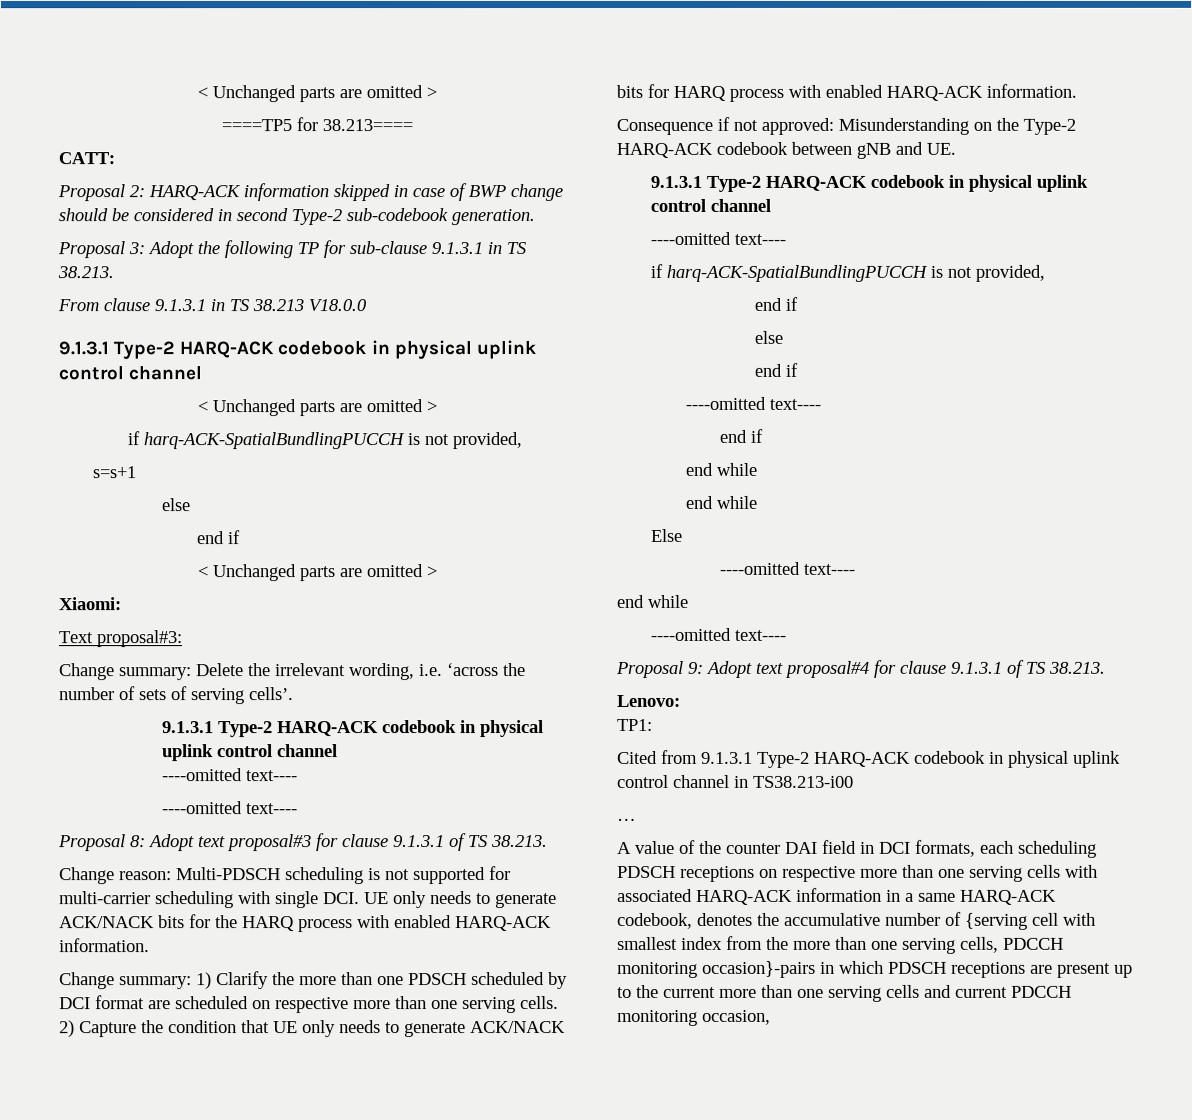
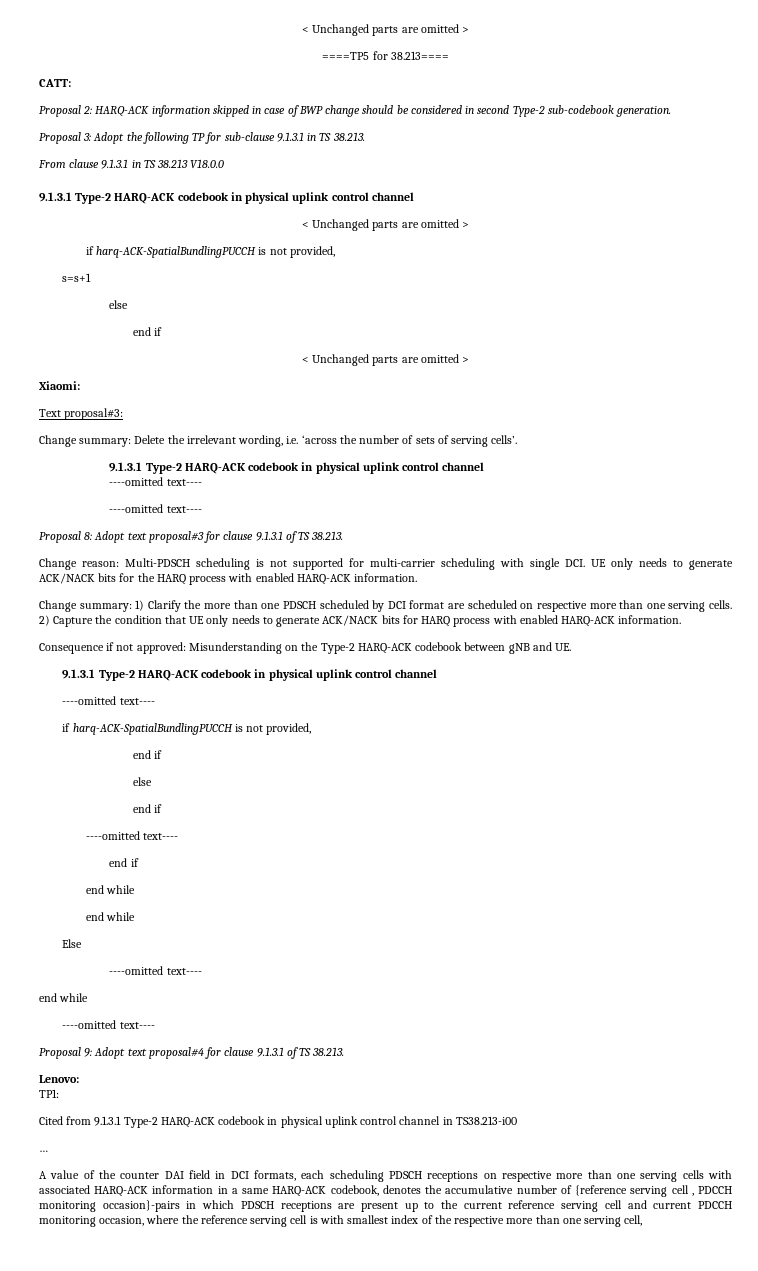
[965,912,1096,930] [617,935,999,954] {serving cell with smallest index from the more than one serving cells, -> [575,1185,694,1197] {reference serving cell ,
[719,984,920,1002] more than one serving cells -> [508,1200,622,1212] reference serving cell
(771, 1017) none -> [146,1215,643,1227] where the reference serving cell is with smallest index of the respective more than one serving cell,

